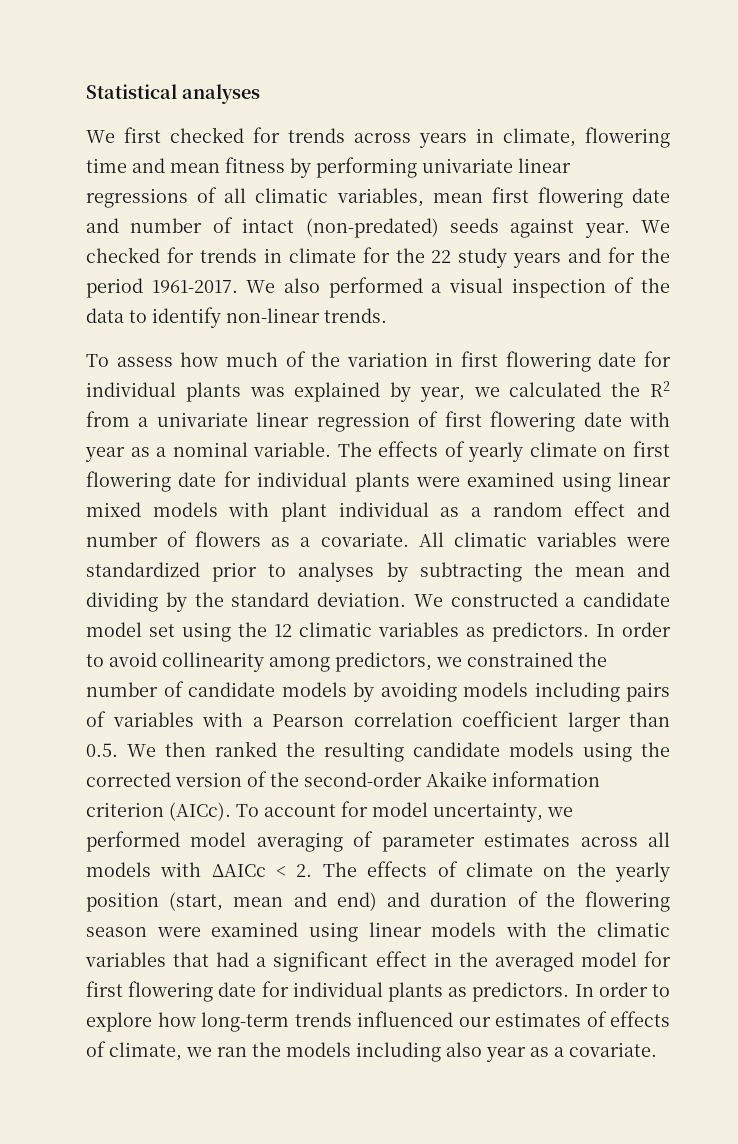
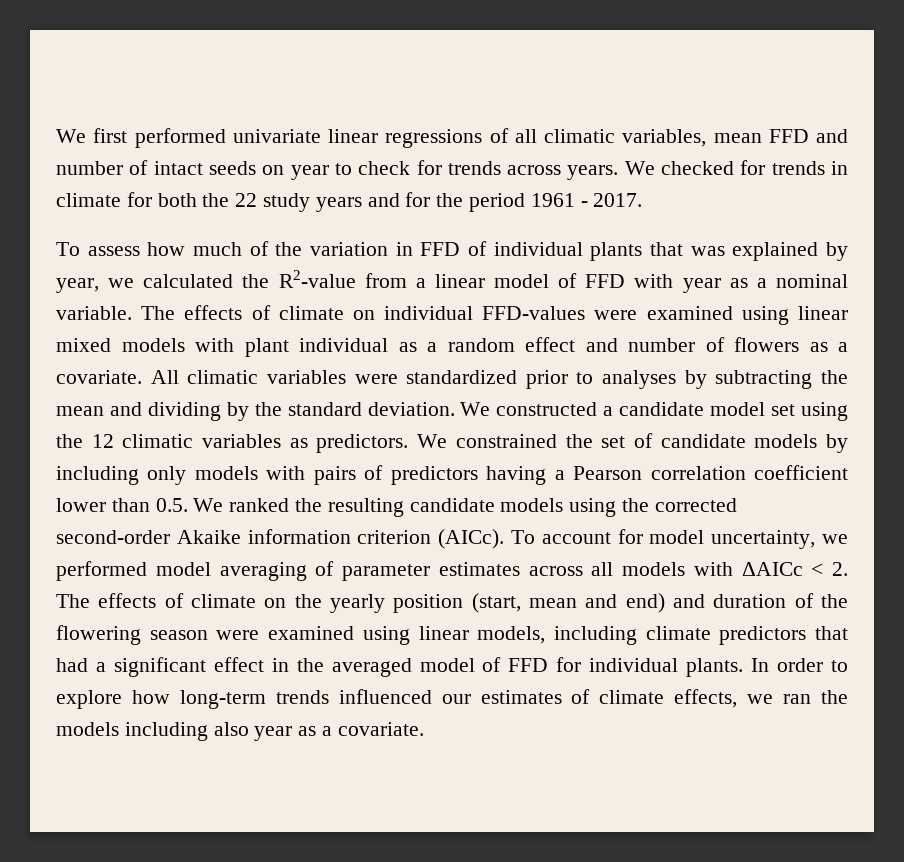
[86,84,260,104] [86,127,670,148] [86,157,417,178] Statistical analyses // We first checked for trends across years in climate, flowering time and mean fitness by performing -> [56,128,226,148] We first performed
[491,187,670,208] first flowering date -> [768,129,809,143] FFD
[305,218,630,238] (non-predated) seeds against year. -> [208,160,619,180] seeds on year to check for trends across years.
(390, 255) none -> [157,193,197,207] both
[151,277,670,298] [86,307,387,328] 1961-2017. We also performed a visual inspection of the data to identify non-linear trends. -> [530,193,643,207] 1961 - 2017.
[461,351,671,372] [86,382,241,402] first flowering date for individual plants -> [420,241,683,261] FFD of individual plants that
[650,381,670,397] R2 -> [278,270,356,288] R2-value
[156,411,622,432] univariate linear regression of first flowering date -> [434,273,626,288] linear model of FFD
[468,441,670,462] [86,471,410,492] yearly climate on first flowering date for individual plants -> [278,306,586,320] climate on individual FFD-values
[596,622,671,637] [86,652,462,672] In order to avoid collinearity among predictors, we -> [417,434,448,448] We
[86,682,158,697] number -> [601,436,626,448] set
[380,682,670,702] [86,711,243,727] avoiding models including pairs of variables with -> [56,465,547,485] including only models with pairs of predictors having
[567,712,621,732] larger -> [56,498,106,512] lower
[165,742,206,757] then -> (224, 505) none
[175,771,299,787] version of the -> (737, 505) none
[431,922,670,937] [85,952,166,967] models with the climatic variables -> [477,626,807,645] models, including climate predictors
[644,951,672,967] [86,981,570,1002] for first flowering date for individual plants as predictors. -> [482,657,744,677] of FFD for individual plants.
[610,1011,670,1027] [86,1041,182,1061] effects of climate, -> [599,689,738,708] climate effects,

